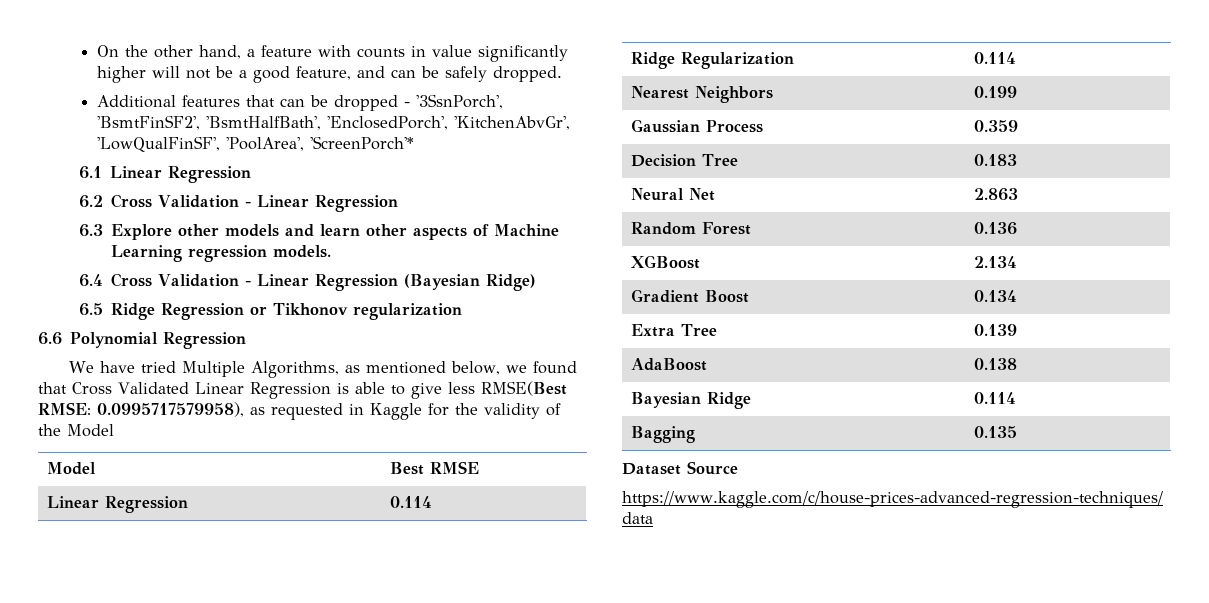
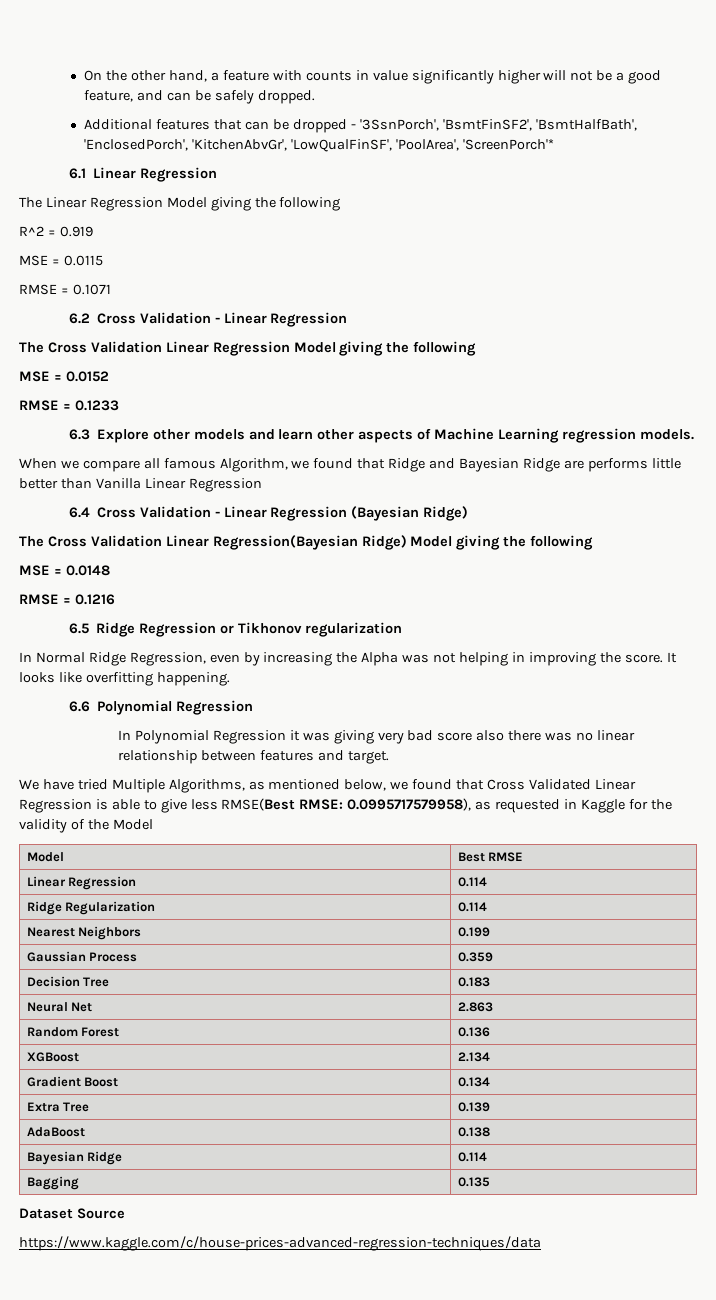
(252, 174) none -> [19,197,341,211] [19,226,93,237] [19,255,103,266] [19,284,111,295] // The Linear Regression Model giving the following // R^2 = 0.919 // MSE = 0.0115 // RMSE = 0.1071
(399, 203) none -> [19,341,477,356] [19,371,109,382] [19,400,119,411] // The Cross Validation Linear Regression Model giving the following // MSE = 0.0152 // RMSE = 0.1233
(332, 251) none -> [19,458,681,472] [19,478,262,492] // When we compare all famous Algorithm, we found that Ridge and Bayesian Ridge are performs little better than Vanilla Linear Regression
(537, 282) none -> [19,535,594,550] [19,565,110,576] [19,594,115,605] // The Cross Validation Linear Regression(Bayesian Ridge) Model giving the following // MSE = 0.0148 // RMSE = 0.1216
[38,332,247,349] 6.6 Polynomial Regression -> [19,652,677,666] [19,672,230,686] [68,700,253,715] [118,730,635,744] [118,750,389,764] In Normal Ridge Regression, even by increasing the Alpha was not helping in improving the score. It looks like overfitting happening. // 6.6 Polynomial Regression // In Polynomial Regression it was giving very bad score also there was no linear relationship between features and target.

